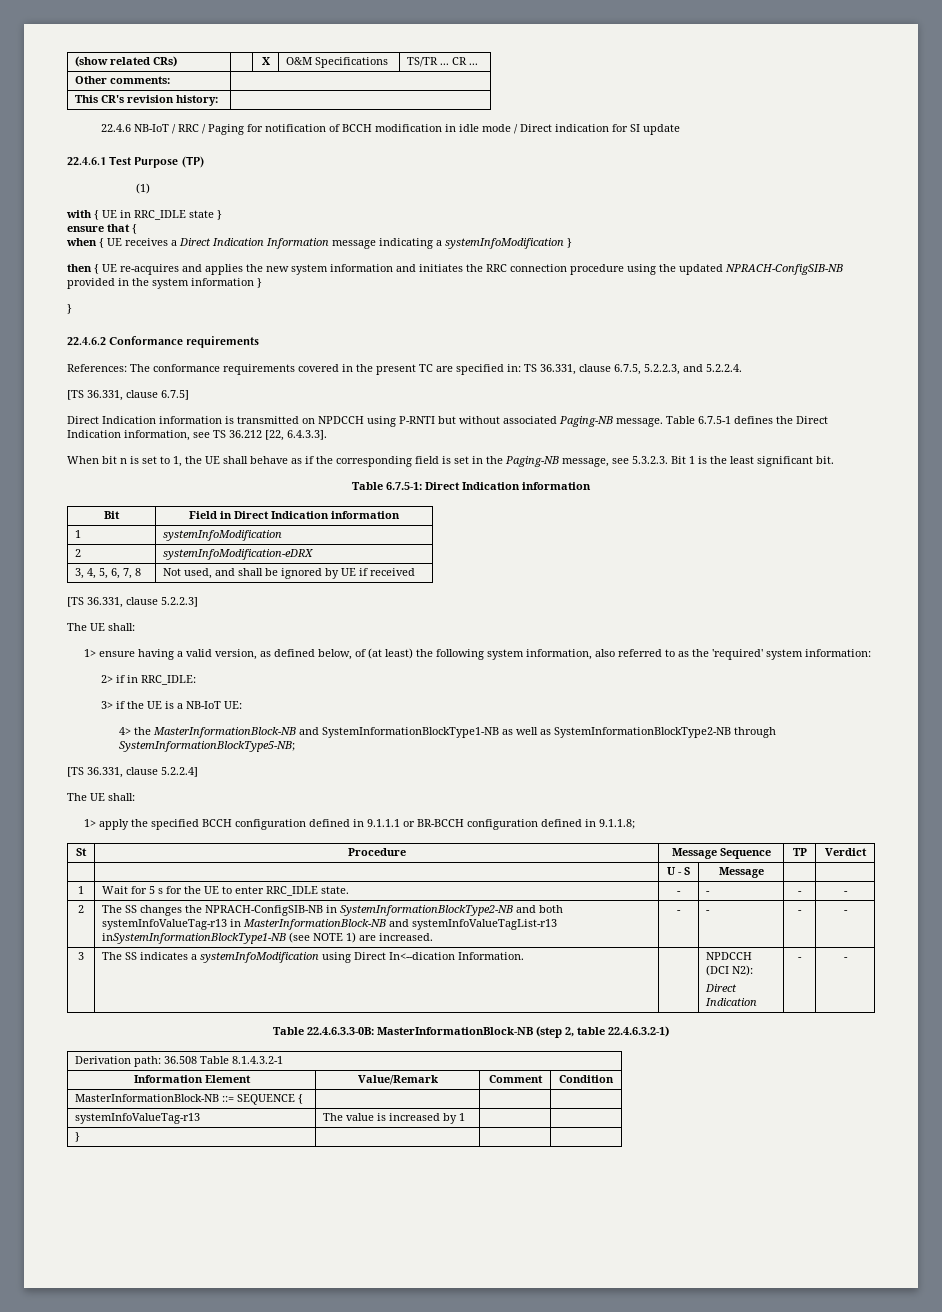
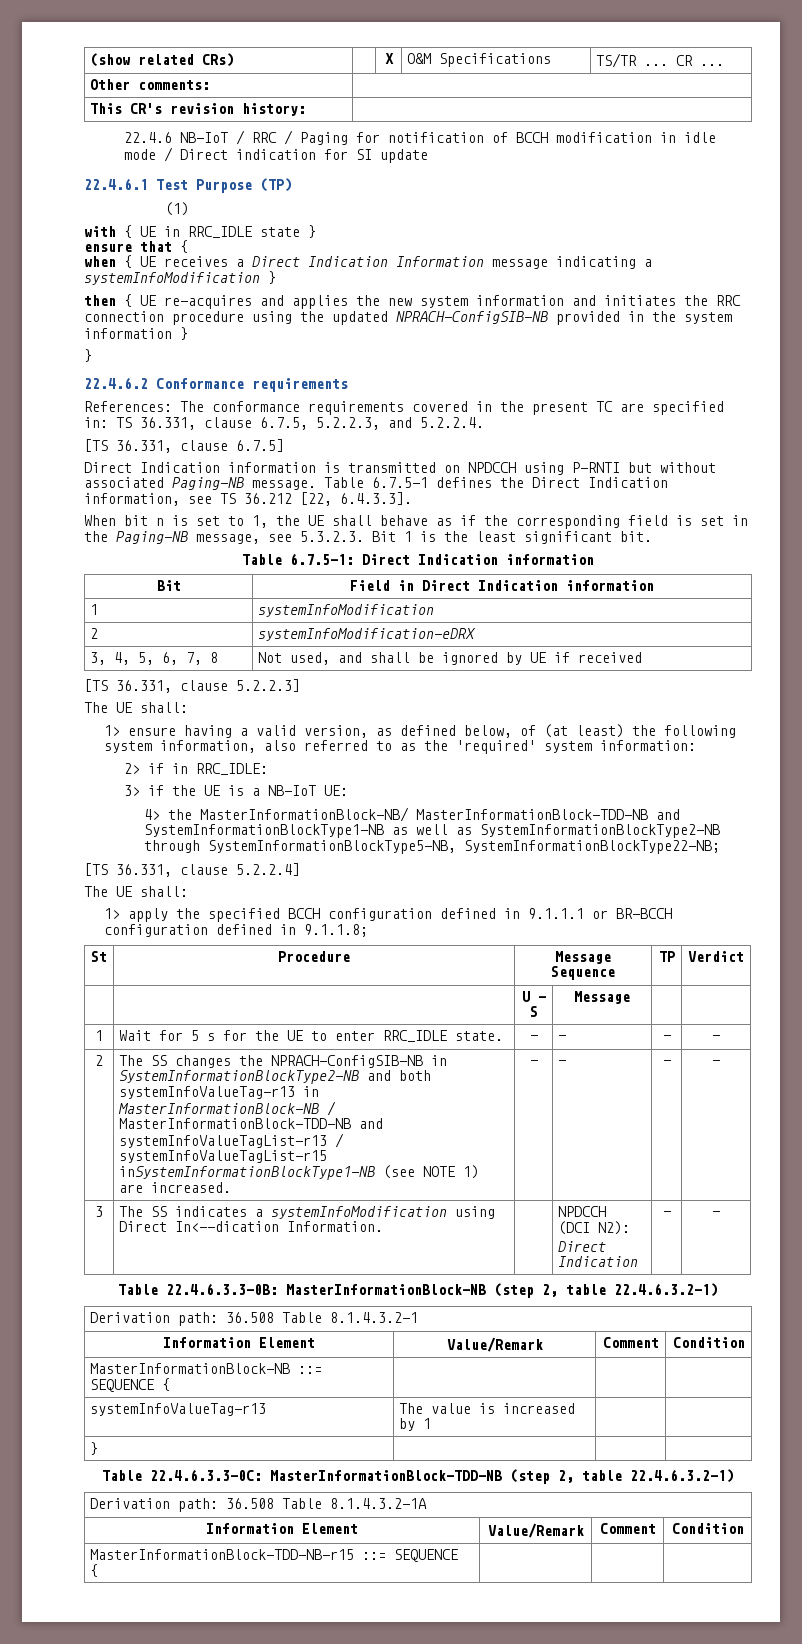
[152,727,296,738] MasterInformationBlock-NB -> [200,807,649,822] MasterInformationBlock-NB/ MasterInformationBlock-TDD-NB
[118,741,295,752] SystemInformationBlockType5-NB; -> [208,840,721,854] SystemInformationBlockType5-NB, SystemInformationBlockType22-NB;
[389,919,558,930] and systemInfoValueTagList-r13 -> [327,1101,337,1116] [119,1118,384,1129] [119,1133,345,1148] [119,1150,328,1163] / MasterInformationBlock-TDD-NB and systemInfoValueTagList-r13 / systemInfoValueTagList-r15
(81, 1137) none -> [102,1469,734,1484] [90,1498,428,1512] [206,1523,358,1534] [487,1523,584,1538] [599,1523,656,1534] [671,1523,744,1534] [90,1549,459,1562] [90,1564,99,1577] // Table 22.4.6.3.3-0C: MasterInformationBlock-TDD-NB (step 2, table 22.4.6.3.2-1) // Derivation path: 36.508 Table 8.1.4.3.2-1A // Information Element | Value/Remark | Comment | Condition // MasterInformationBlock-TDD-NB-r15 ::= SEQUENCE { | | |

